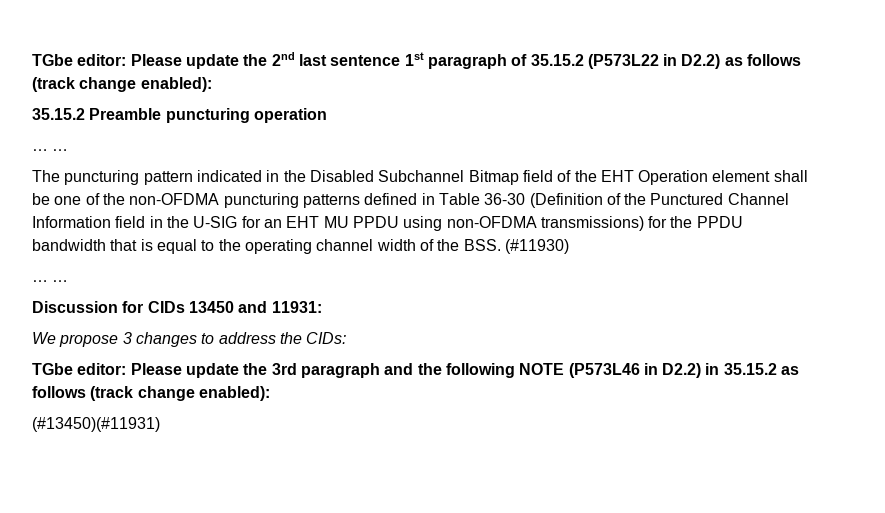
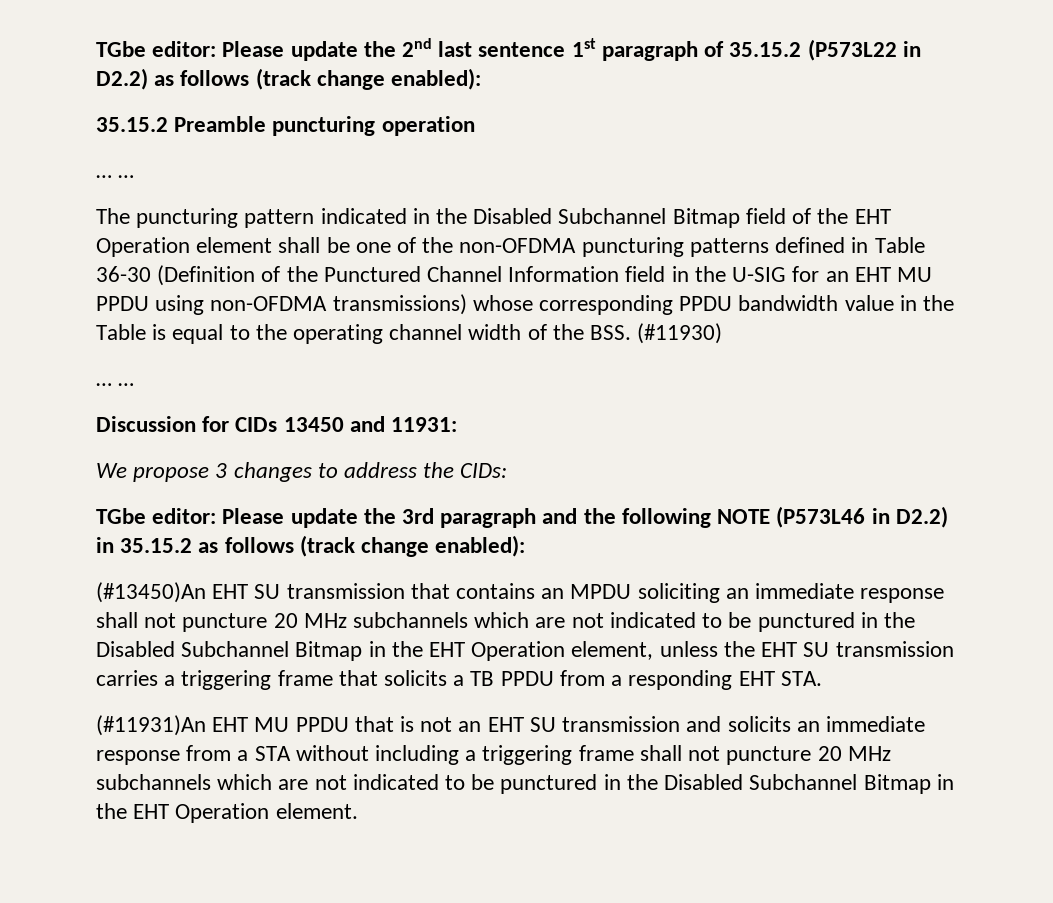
[648,216,743,228] [32,239,138,251] for the PPDU bandwidth that -> [472,295,955,315] [96,324,146,340] whose corresponding PPDU bandwidth value in the Table
[32,417,160,432] (#13450)(#11931) -> [96,582,945,603] [96,612,915,632] [96,641,954,661] [96,670,822,690] [96,715,925,736] [96,745,891,765] [96,774,954,794] [96,803,358,823] (#13450)An EHT SU transmission that contains an MPDU soliciting an immediate response shall not puncture 20 MHz subchannels which are not indicated to be punctured in the Disabled Subchannel Bitmap in the EHT Operation element, unless the EHT SU transmission carries a triggering frame that solicits a TB PPDU from a responding EHT STA. // (#11931)An EHT MU PPDU that is not an EHT SU transmission and solicits an immediate response from a STA without including a triggering frame shall not puncture 20 MHz subchannels which are not indicated to be punctured in the Disabled Subchannel Bitmap in the EHT Operation element.

